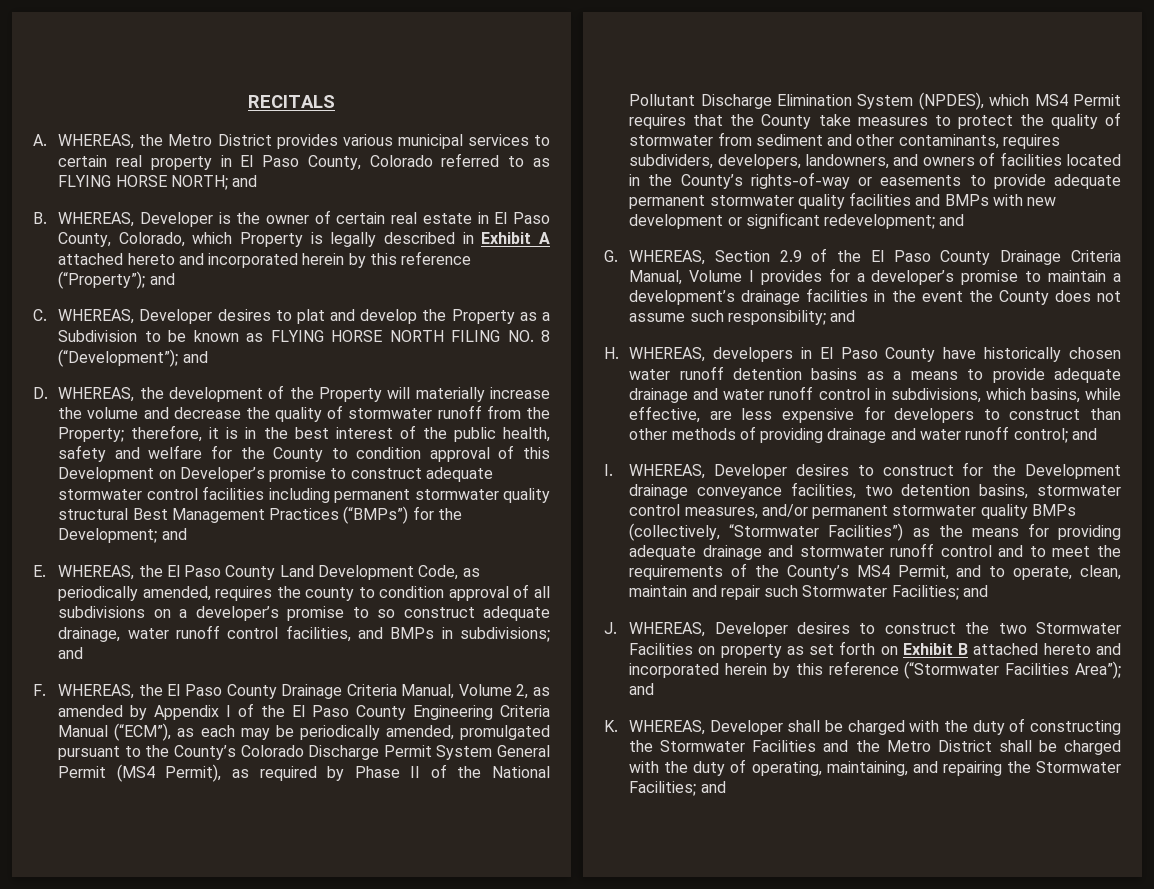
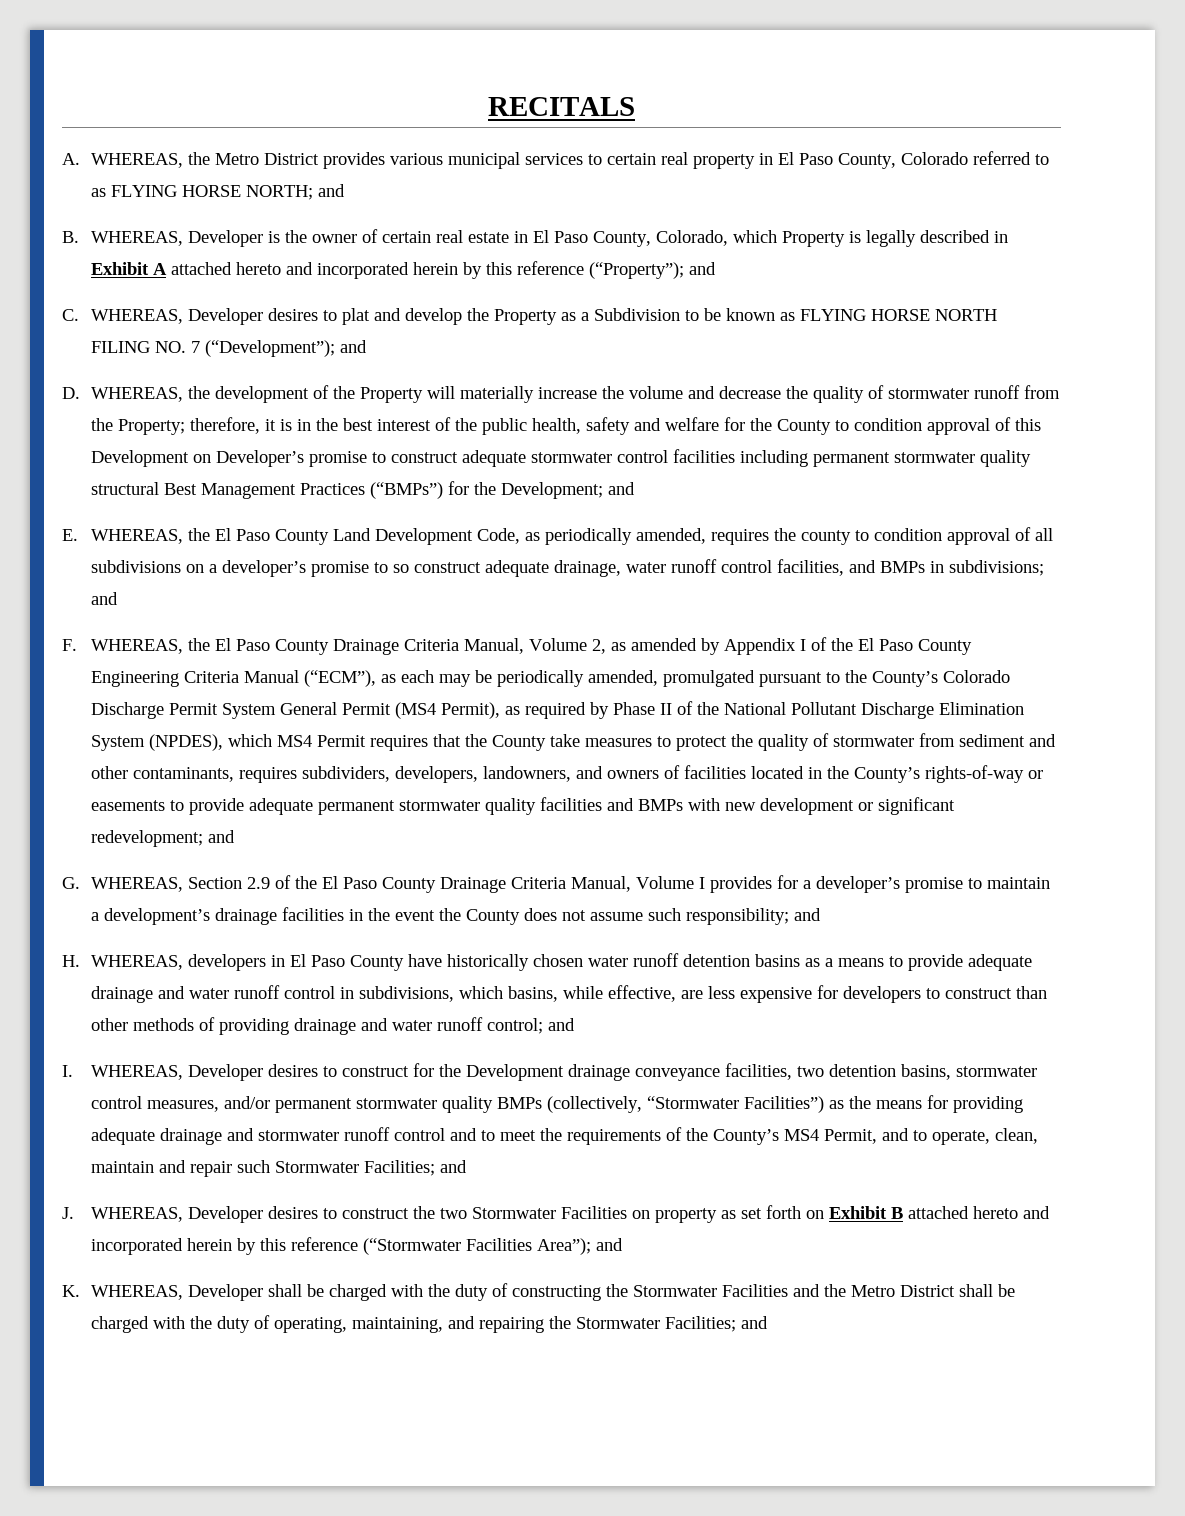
[540,330,550,342] 8 -> [191,341,201,353] 7

